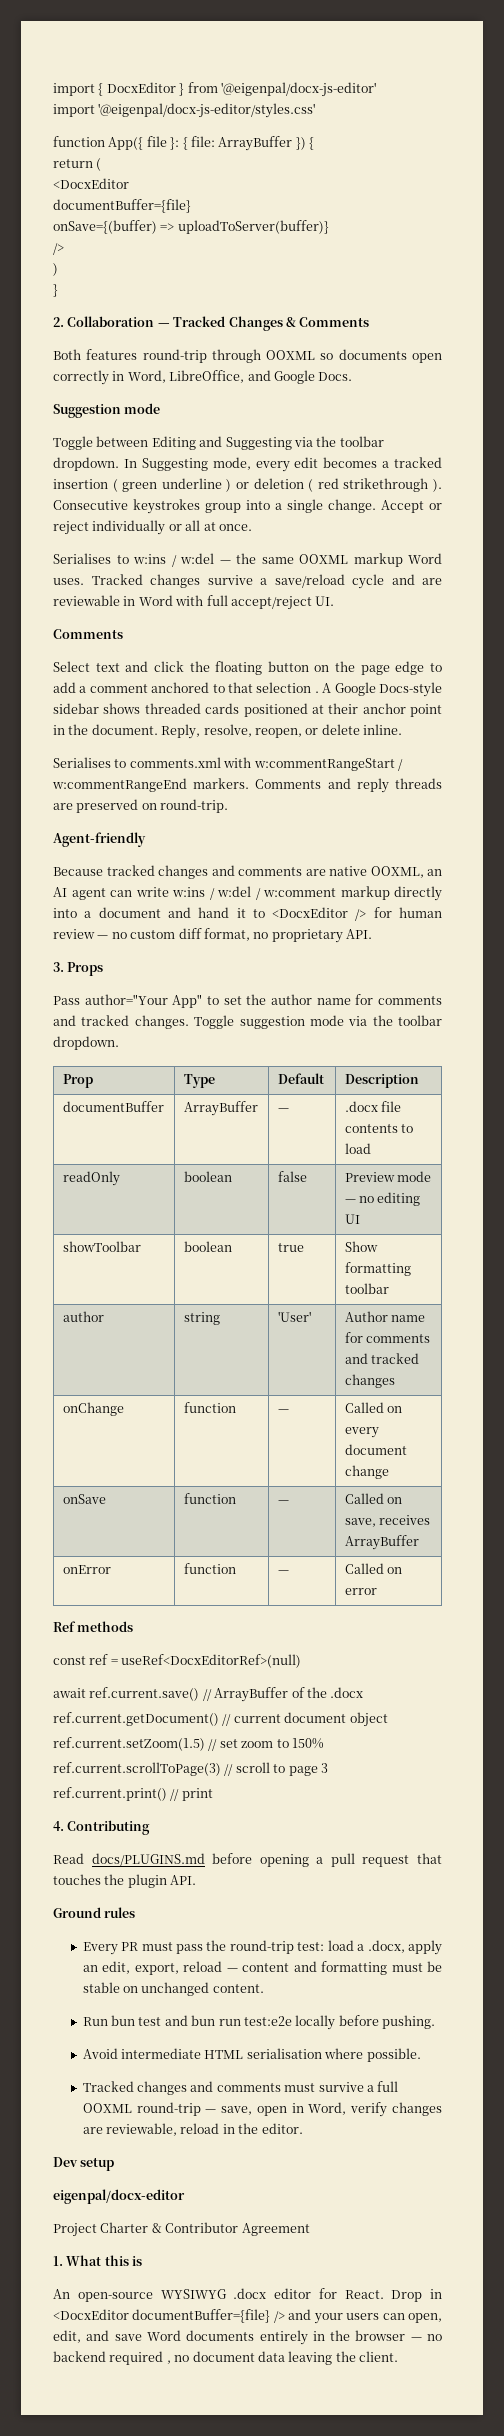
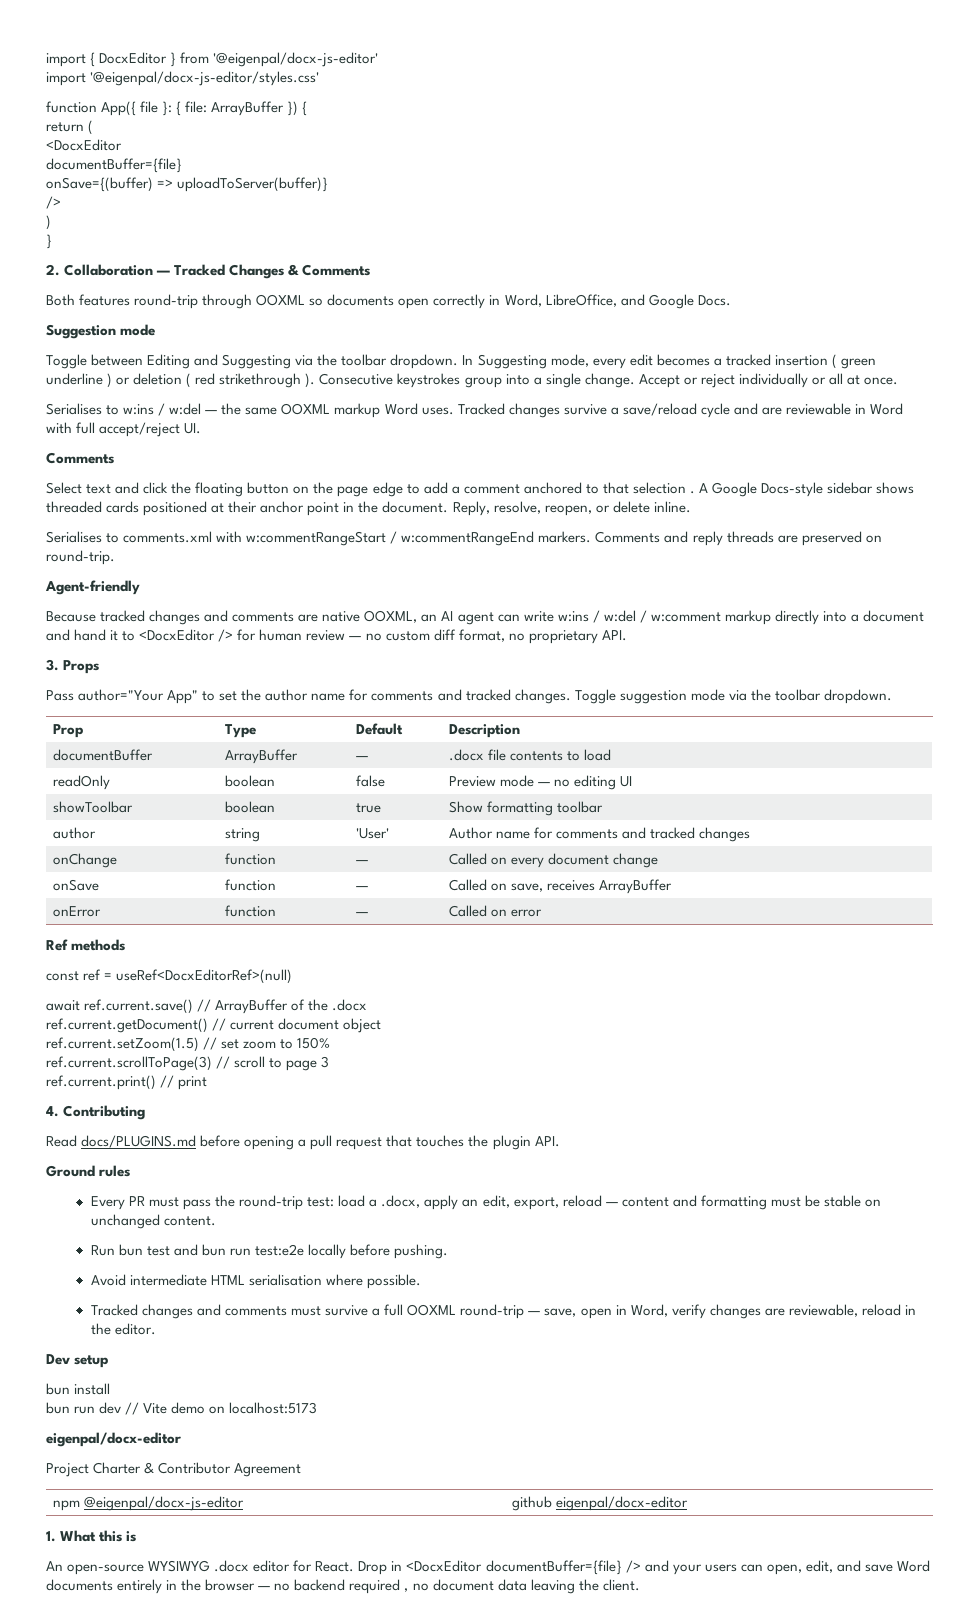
(115, 2164) none -> [46,1383,111,1395] [46,1402,318,1415] // bun install // bun run dev // Vite demo on localhost:5173
(310, 2229) none -> [52,1496,244,1511] [511,1496,688,1511] // npm @eigenpal/docx-js-editor | github eigenpal/docx-editor

